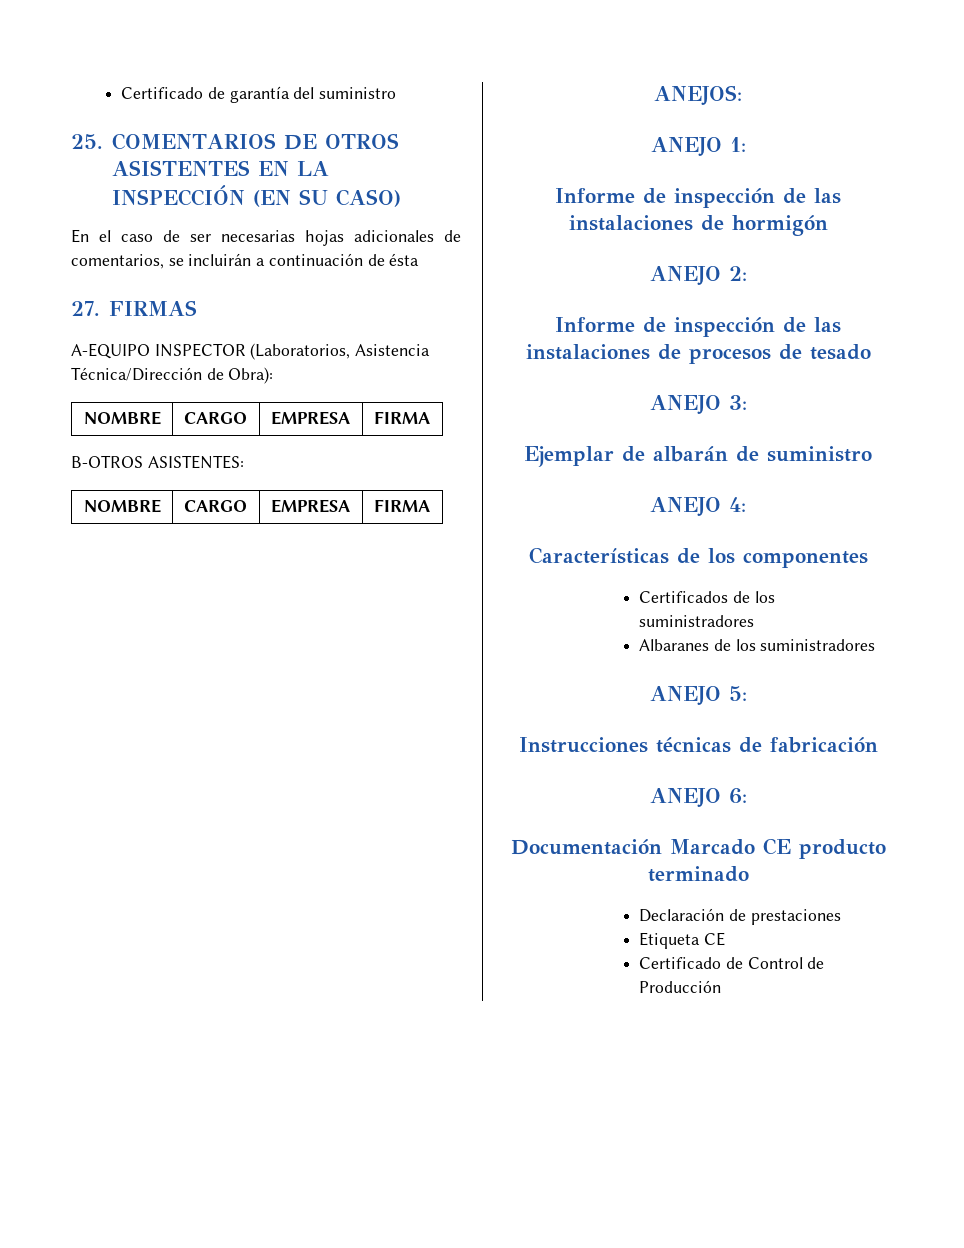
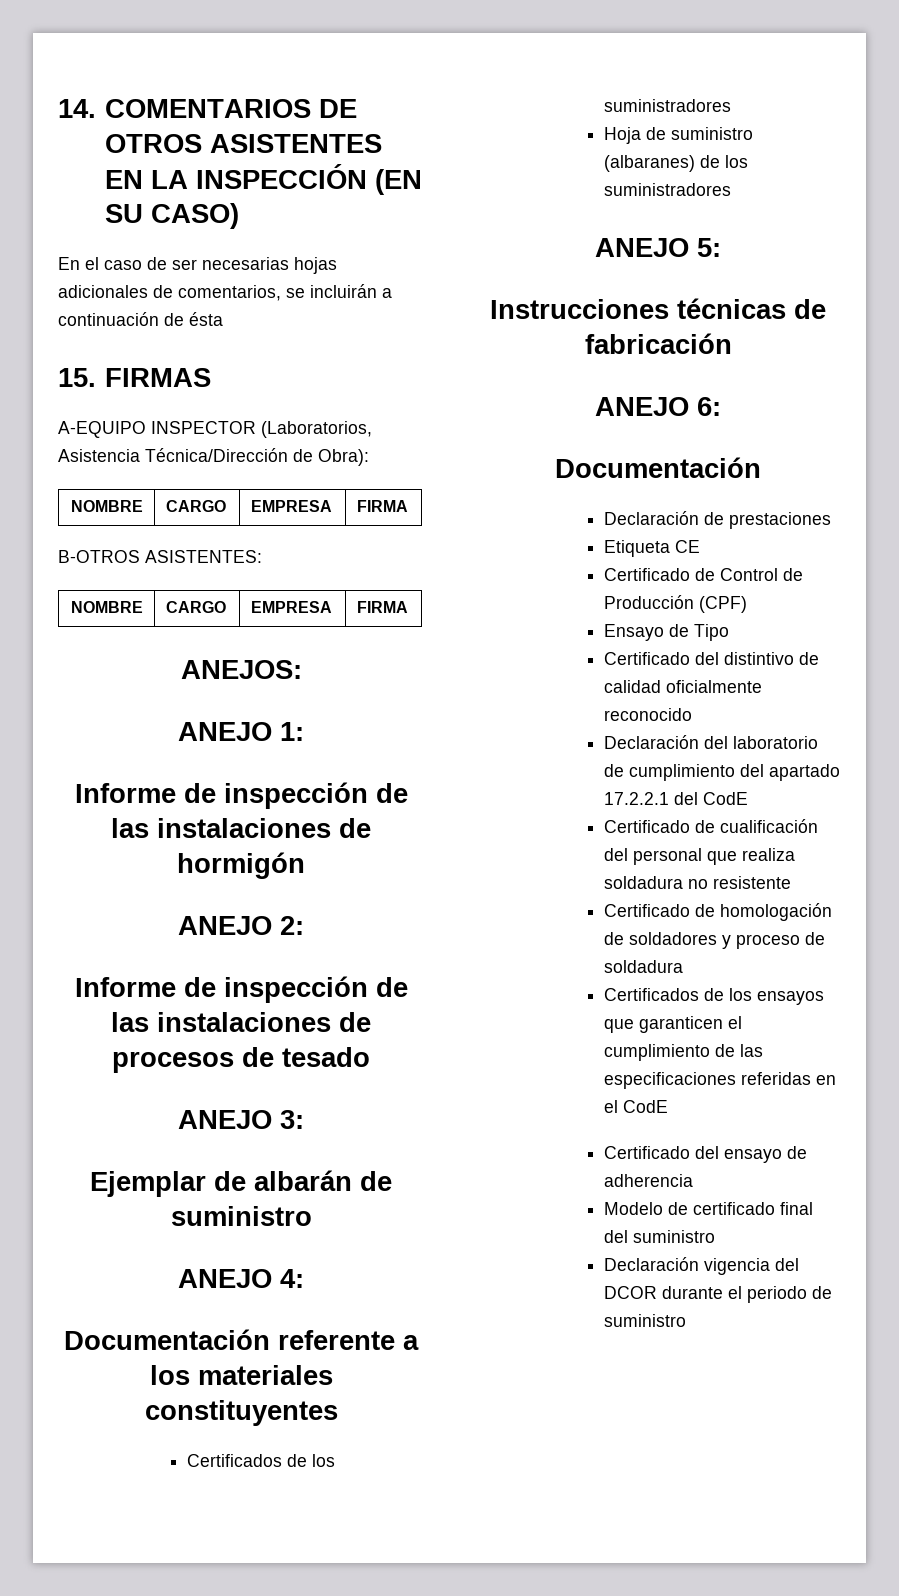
[121,86,397,103] [71,134,103,149] Certificado de garantía del suministro // 25. -> [58,99,96,118] 14.
[71,301,100,316] 27. -> [58,368,96,387] 15.
[528,547,868,568] Características de los componentes -> [64,1329,419,1350] [149,1365,333,1385] [144,1400,338,1426] Documentación referente a los materiales constituyentes
[639,639,710,651] Albaranes -> [604,127,754,144] [604,155,696,172] Hoja de suministro (albaranes)
[669,838,886,859] [647,866,749,882] Marcado CE producto terminado -> (761, 467) none
(722, 986) none -> [699,596,748,613] [604,624,730,641] [604,652,820,665] [604,680,763,693] [604,708,693,721] [604,735,819,749] [604,764,841,781] [604,792,749,805] [604,819,819,833] [604,848,796,865] [604,876,792,889] [604,903,833,921] [604,932,826,949] [604,960,684,973] [604,988,825,1005] [604,1016,743,1033] [604,1044,764,1061] [604,1072,837,1089] [604,1100,669,1113] [604,1146,808,1163] [604,1174,694,1187] [604,1202,814,1215] [604,1230,716,1243] [604,1257,800,1275] [604,1286,833,1303] [604,1314,687,1327] (CPF) // Ensayo de Tipo // Certificado del distintivo de calidad oficialmente reconocido // Declaración del laboratorio de cumplimiento del apartado 17.2.2.1 del CodE // Certificado de cualificación del personal que realiza soldadura no resistente // Certificado de homologación de soldadores y proceso de soldadura // Certificados de los ensayos que garanticen el cumplimiento de las especificaciones referidas en el CodE // Certificado del ensayo de adherencia // Modelo de certificado final del suministro // Declaración vigencia del DCOR durante el periodo de suministro

